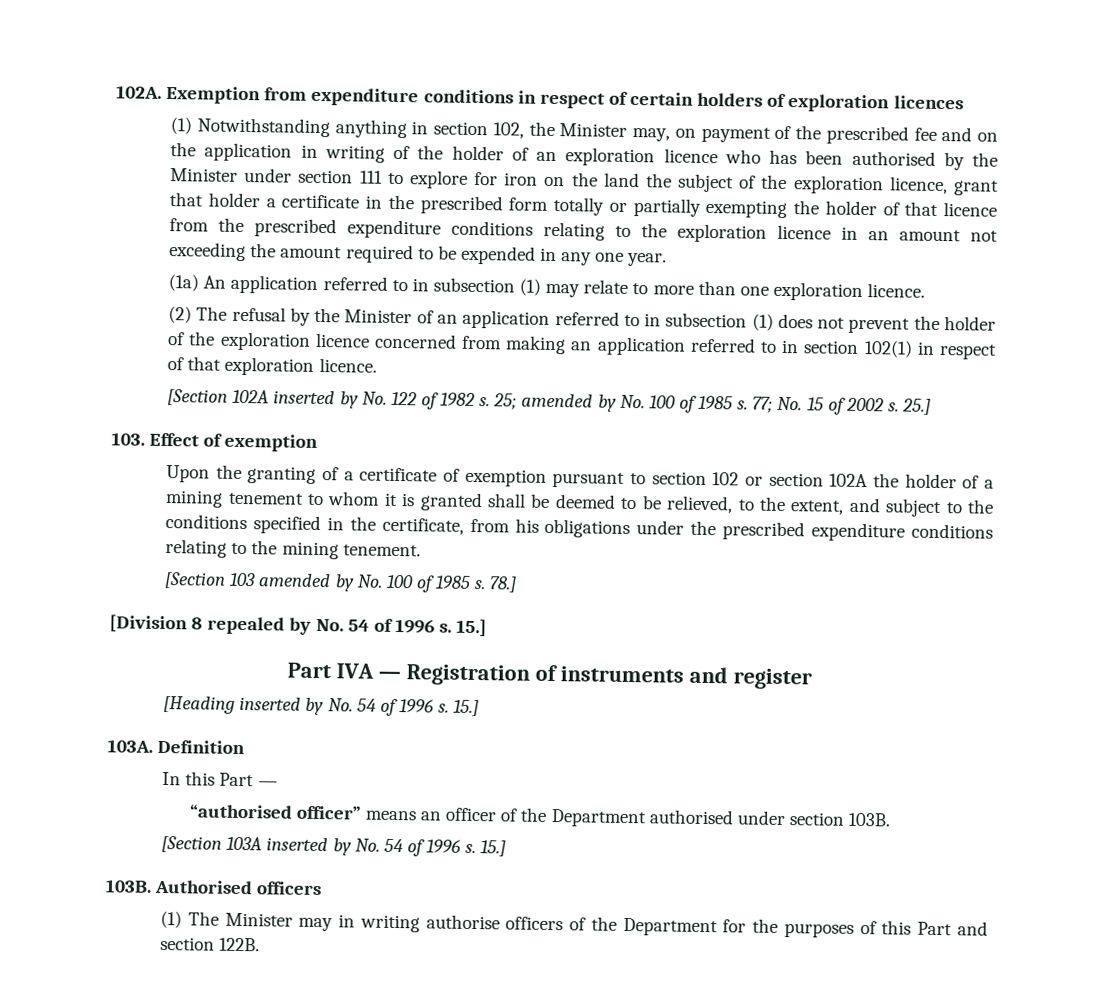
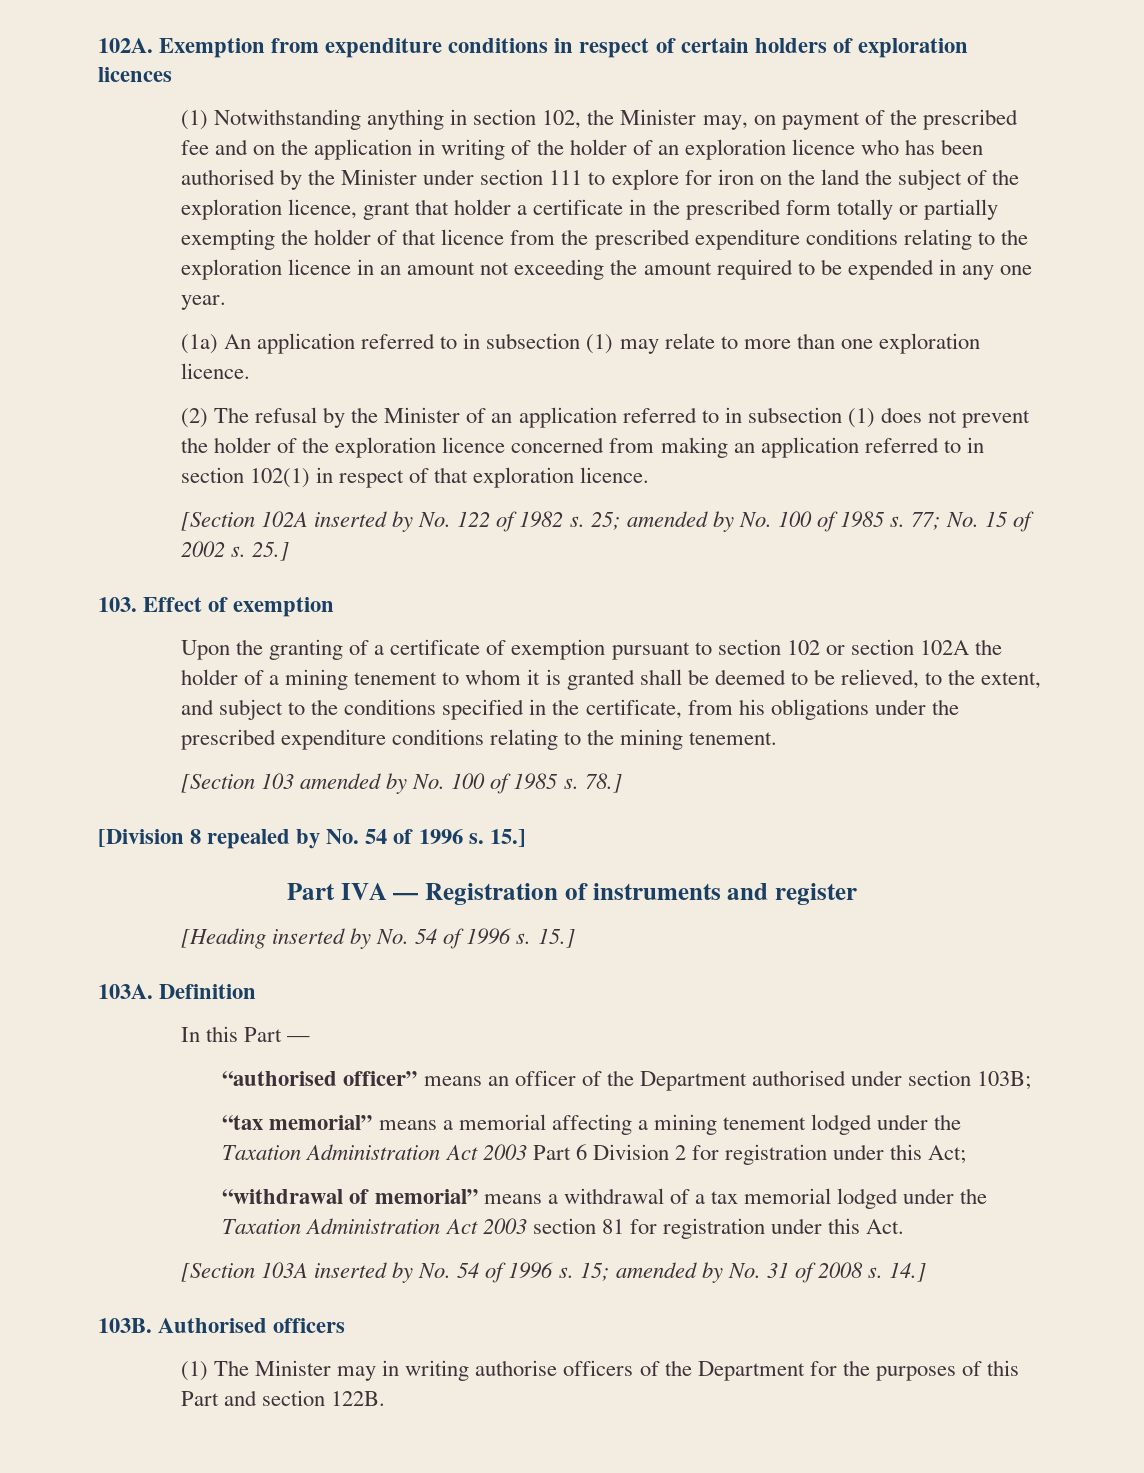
[848,812,892,827] 103B. -> [977,1071,1032,1090] [222,1114,962,1135] [222,1144,967,1165] [222,1188,988,1209] [222,1218,905,1239] 103B; // “tax memorial” means a memorial affecting a mining tenement lodged under the Taxation Administration Act 2003 Part 6 Division 2 for registration under this Act; // “withdrawal of memorial” means a withdrawal of a tax memorial lodged under the Taxation Administration Act 2003 section 81 for registration under this Act.
[480,840,507,857] 15.] -> [579,1262,927,1283] 15; amended by No. 31 of 2008 s. 14.]

